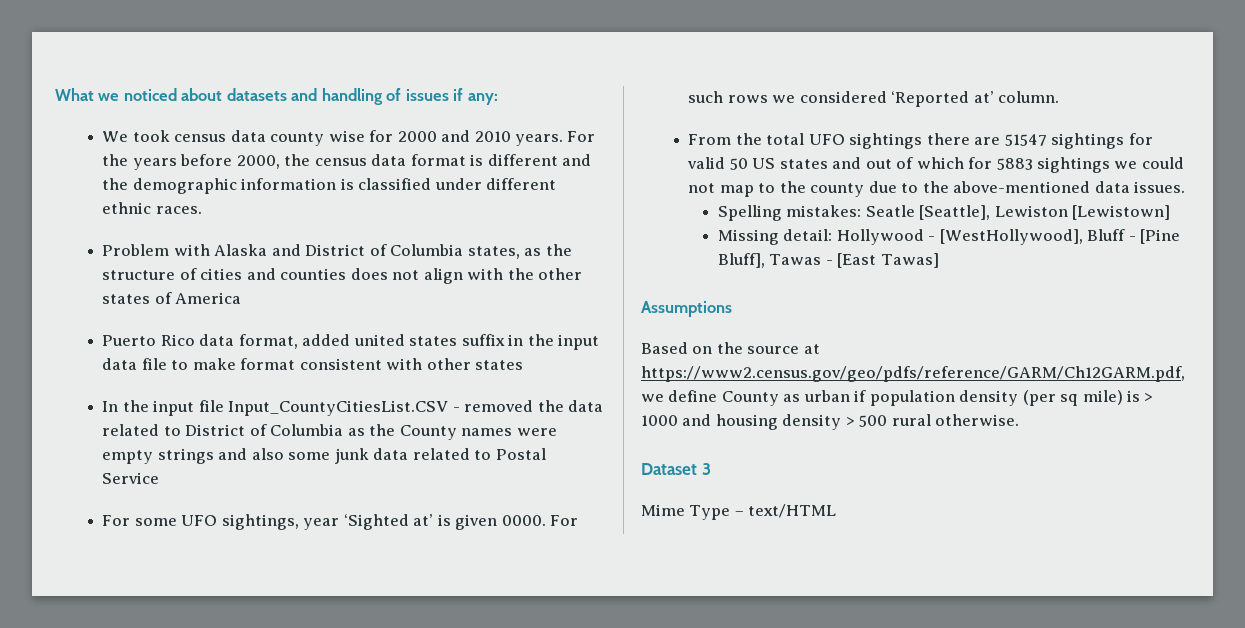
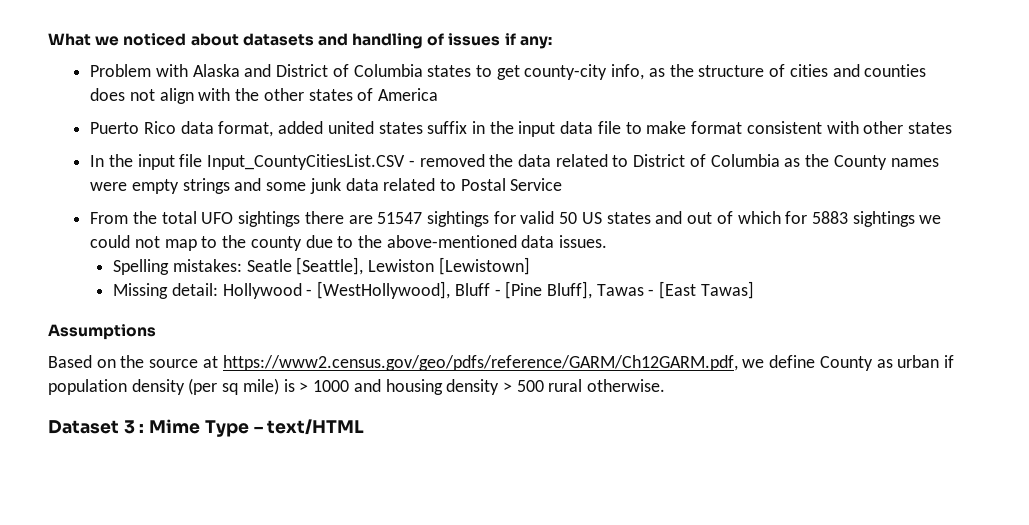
[102,130,596,146] [102,154,592,170] [102,178,557,194] [102,202,202,214] // We took census data county wise for 2000 and 2010 years. For the years before 2000, the census data format is different and the demographic information is classified under different ethnic races. -> (552, 42) none
[467,246,520,259] states, -> [427,64,645,80] states to get county-city info,
[251,448,284,460] also -> (262, 184) none
[102,514,579,530] [688,91,1060,107] // For some UFO sightings, year ‘Sighted at’ is given 0000. For such rows we considered ‘Reported at’ column. -> (563, 184) none
(711, 469) // -> [139,424,145,433] :

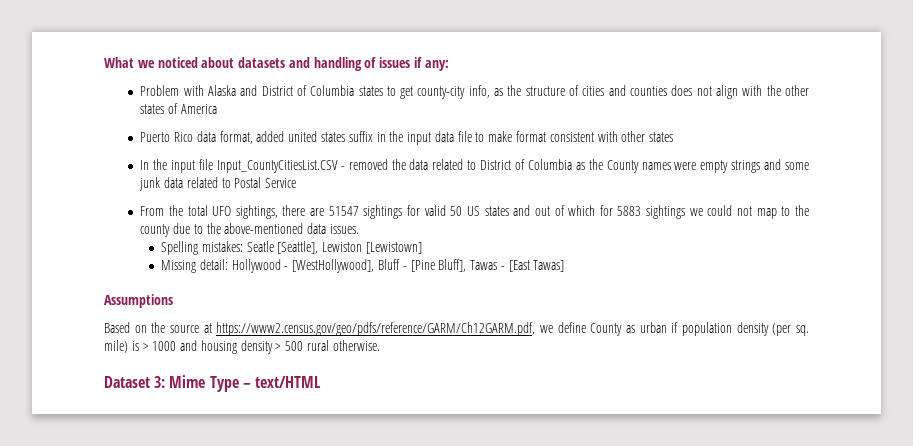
[238,211,301,227] sightings -> [235,205,278,219] sightings,
[222,383,239,395] sq -> [795,325,809,336] sq.
[123,420,145,434] 3 : -> [154,376,166,388] 3:

